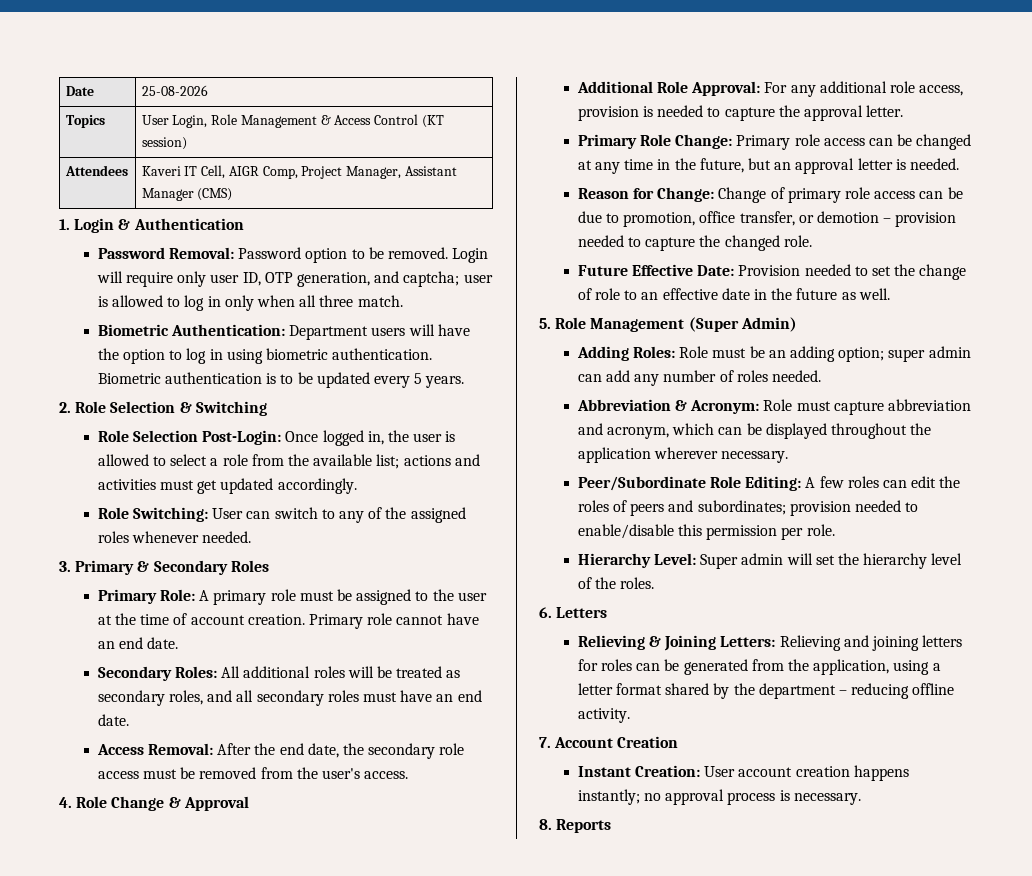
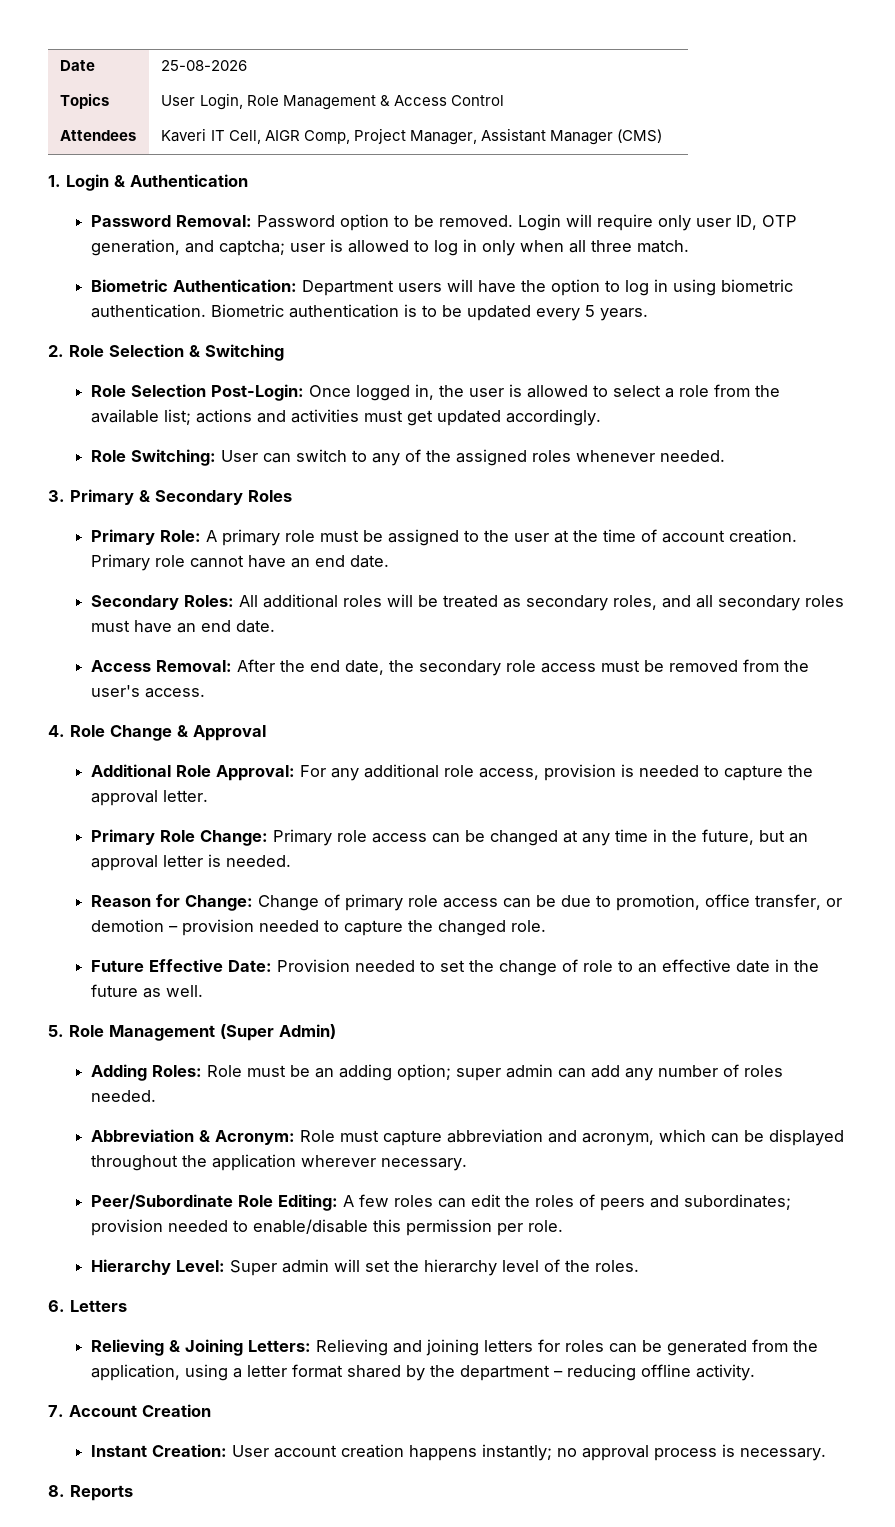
[422,115,445,128] [141,137,187,150] (KT session) -> (504, 100) none

